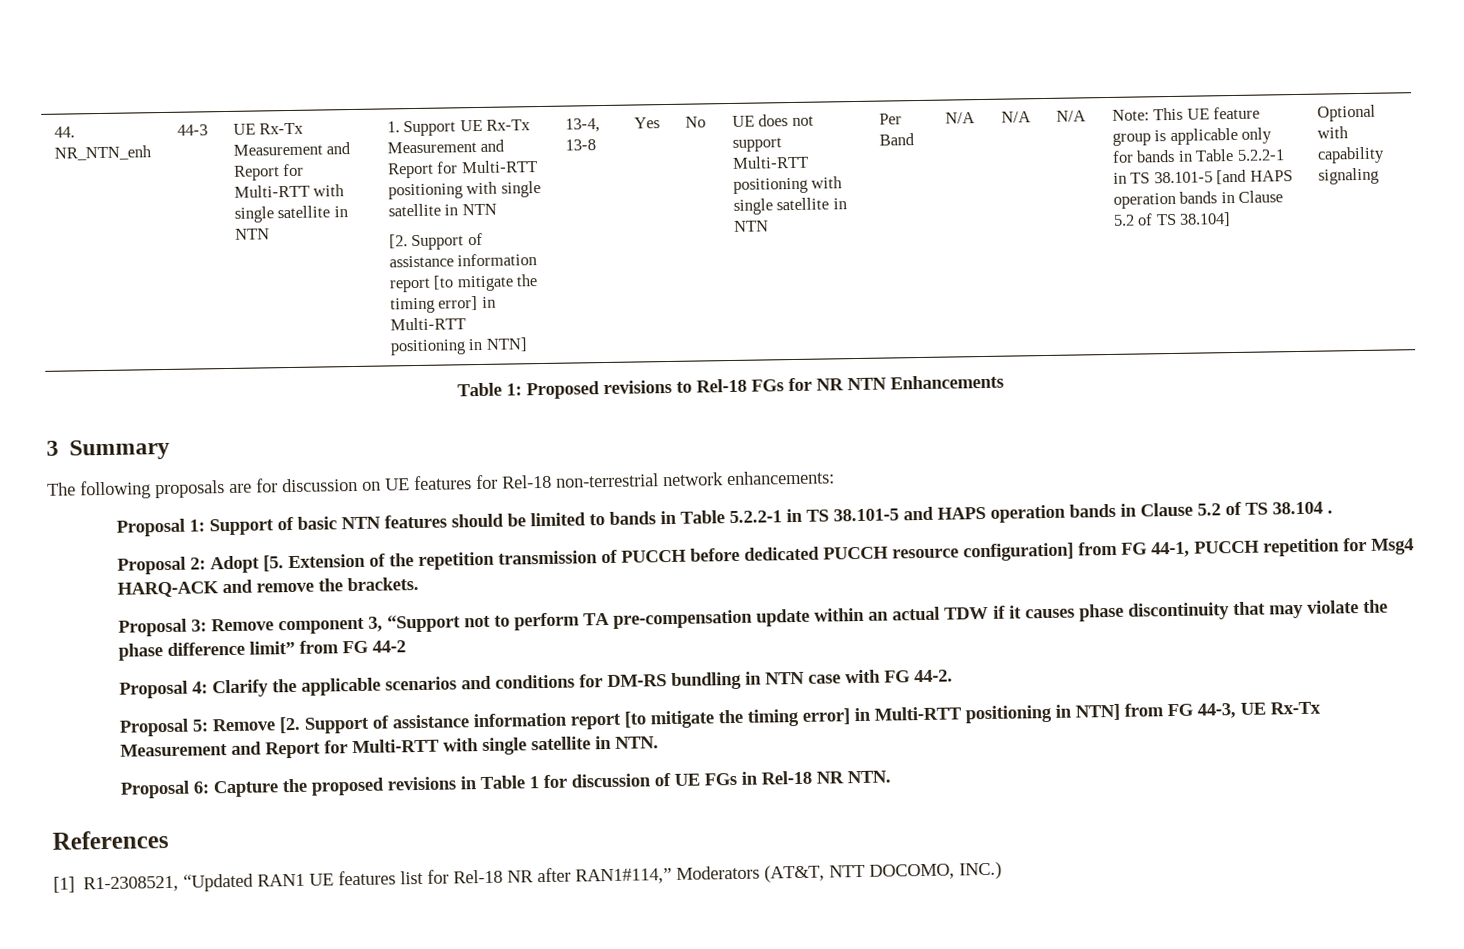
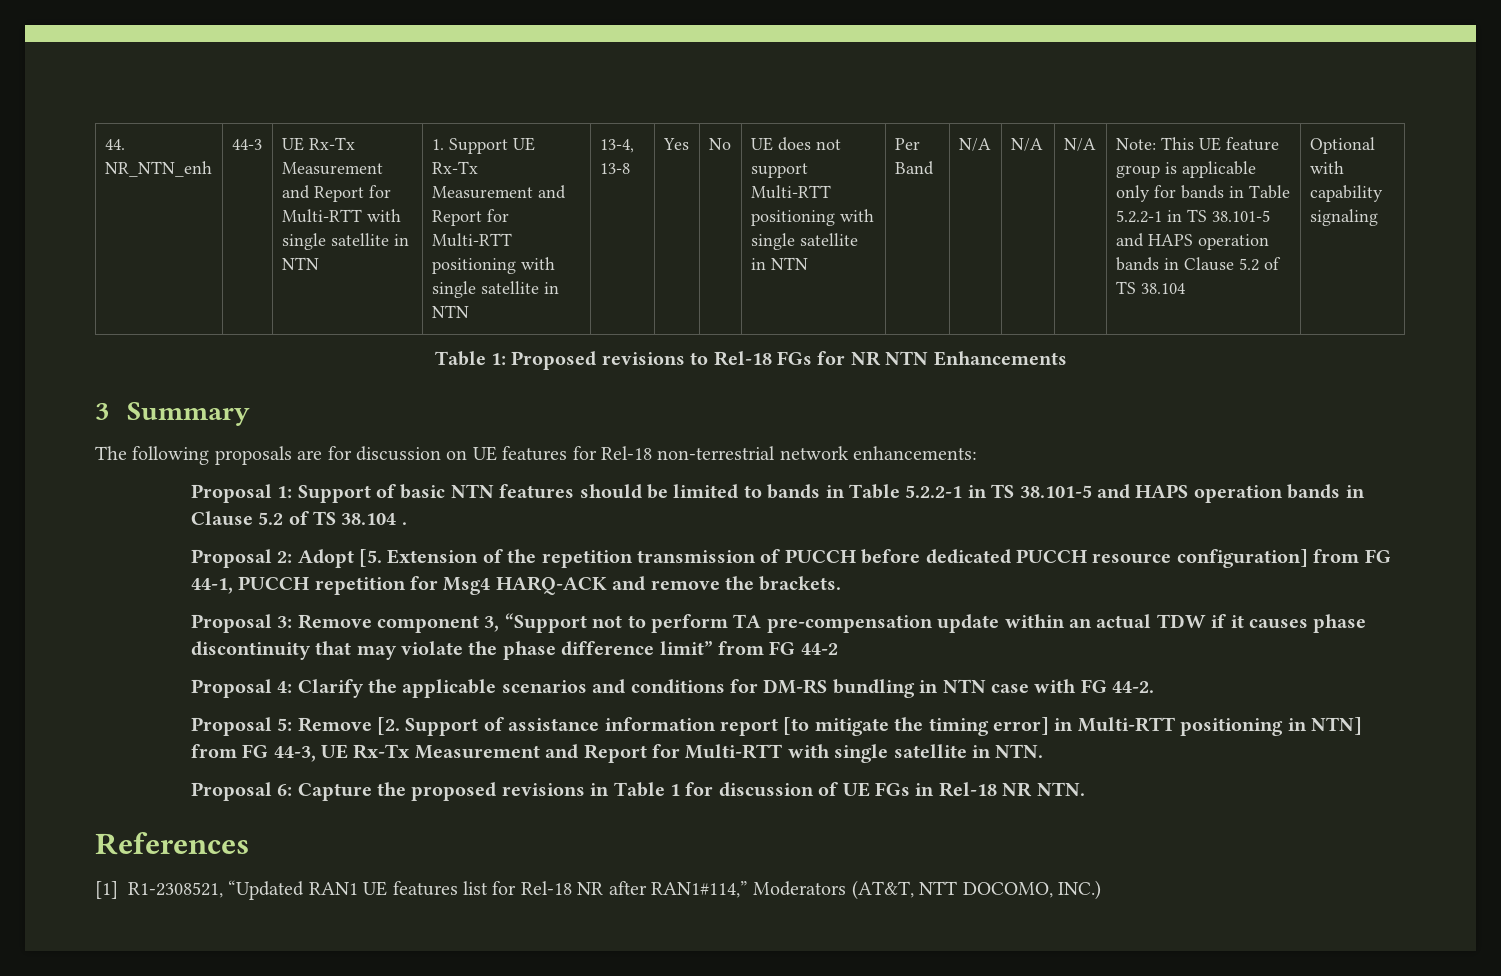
[388,232,483,251] [388,253,538,268] [388,274,538,293] [389,296,496,314] [389,317,466,331] [389,337,528,356] // [2. Support of assistance information report [to mitigate the timing error] in Multi-RTT positioning in NTN] -> (469, 311) none
[1216,169,1293,185] [1112,190,1284,209] [1112,212,1232,227] [and HAPS operation bands in Clause 5.2 of TS 38.104] -> [1115,233,1269,250] [1115,257,1281,271] [1115,281,1185,294] and HAPS operation bands in Clause 5.2 of TS 38.104

